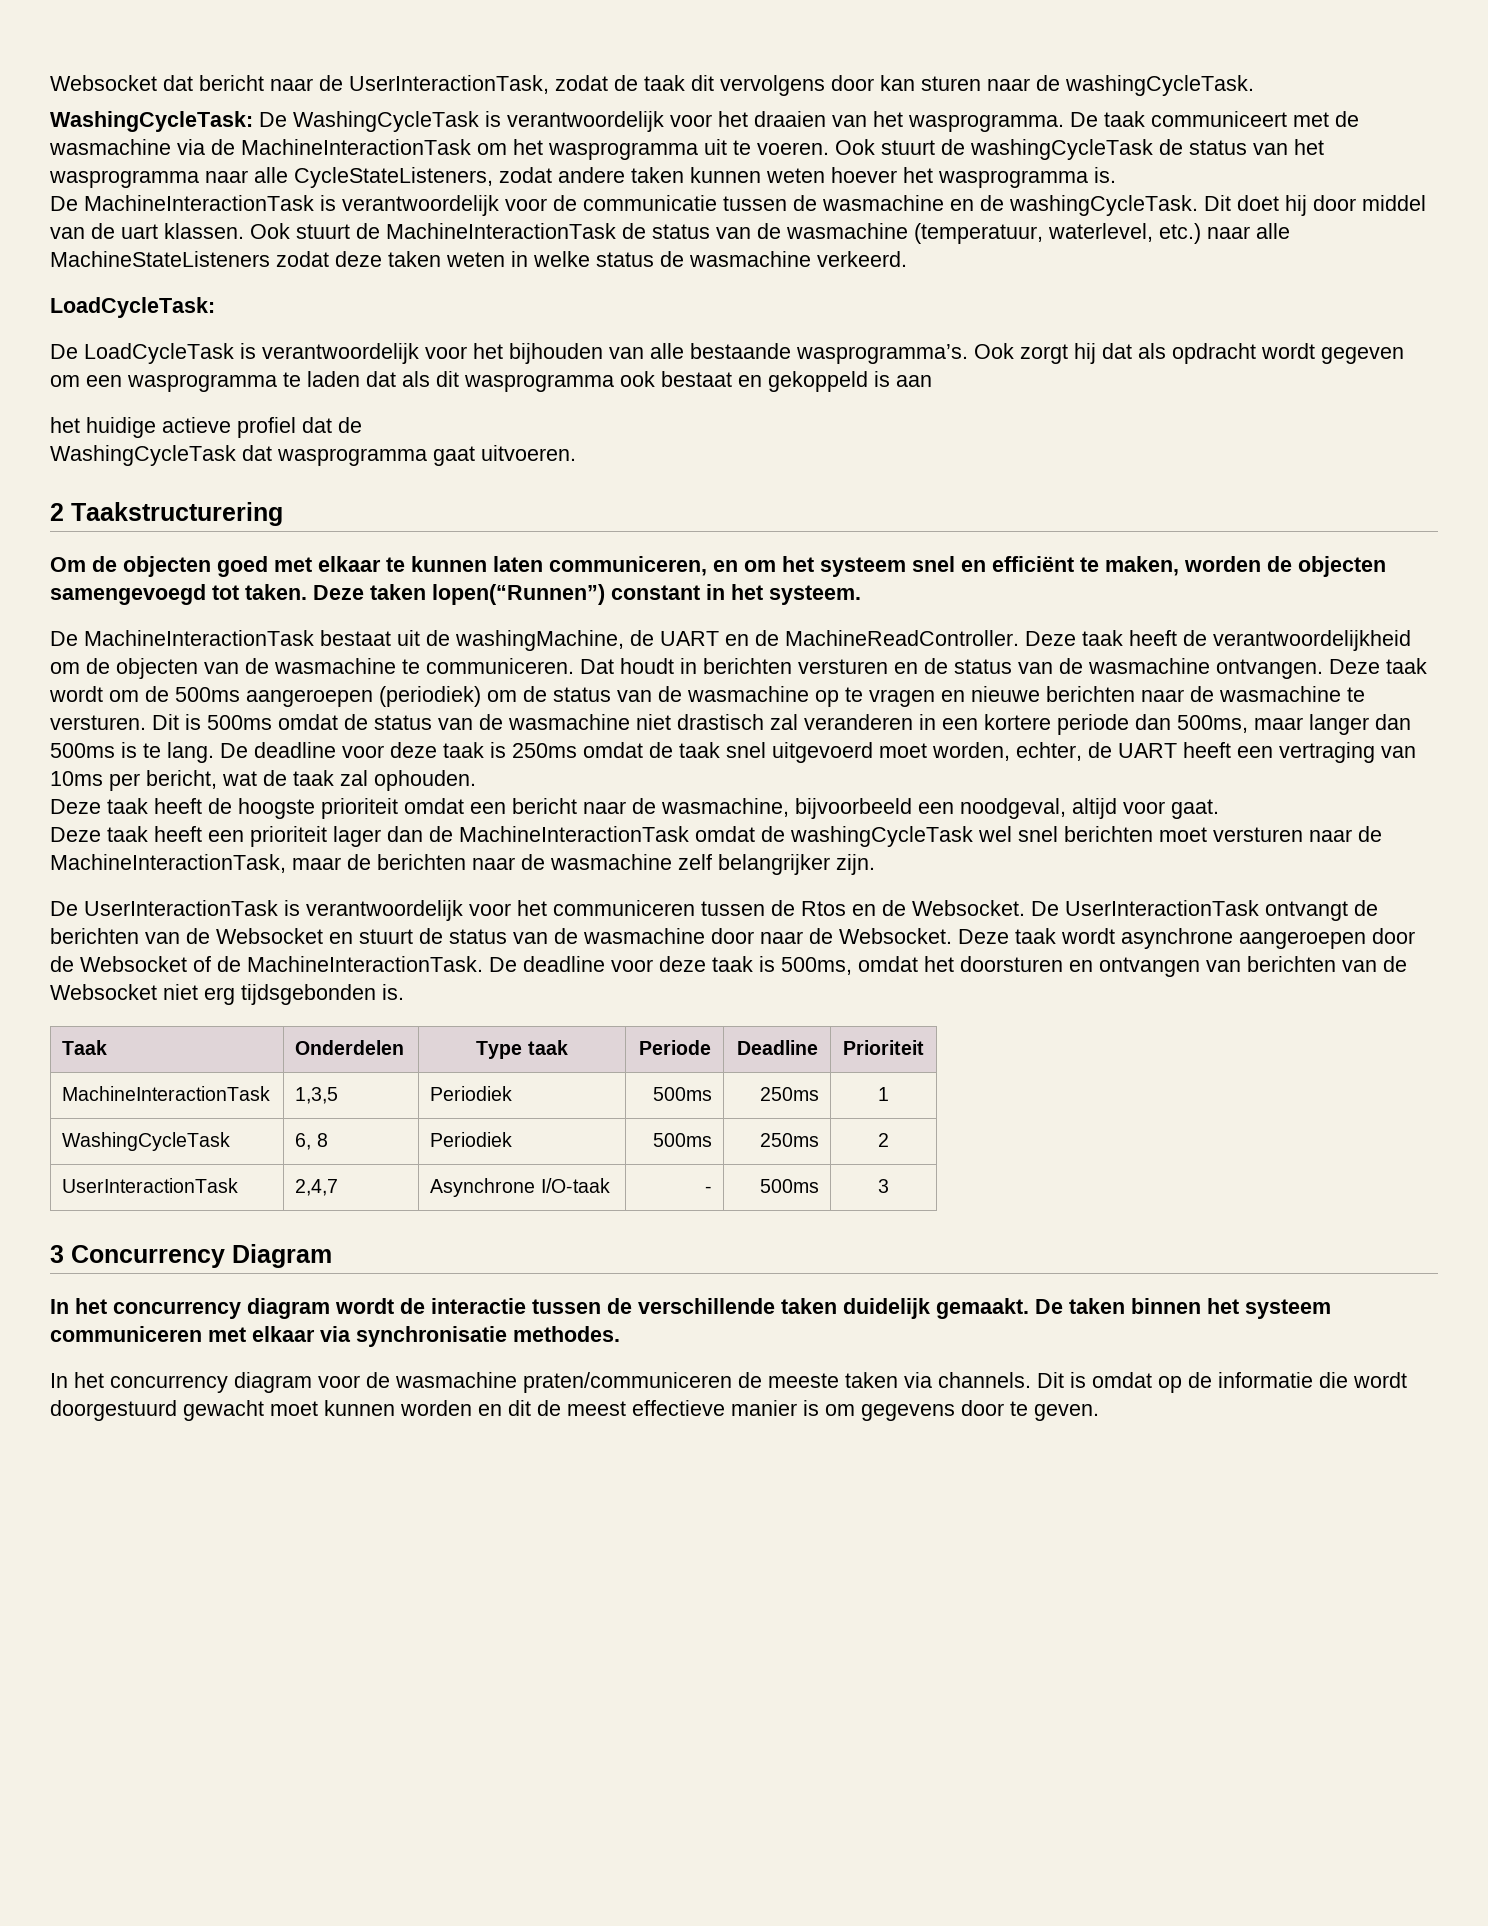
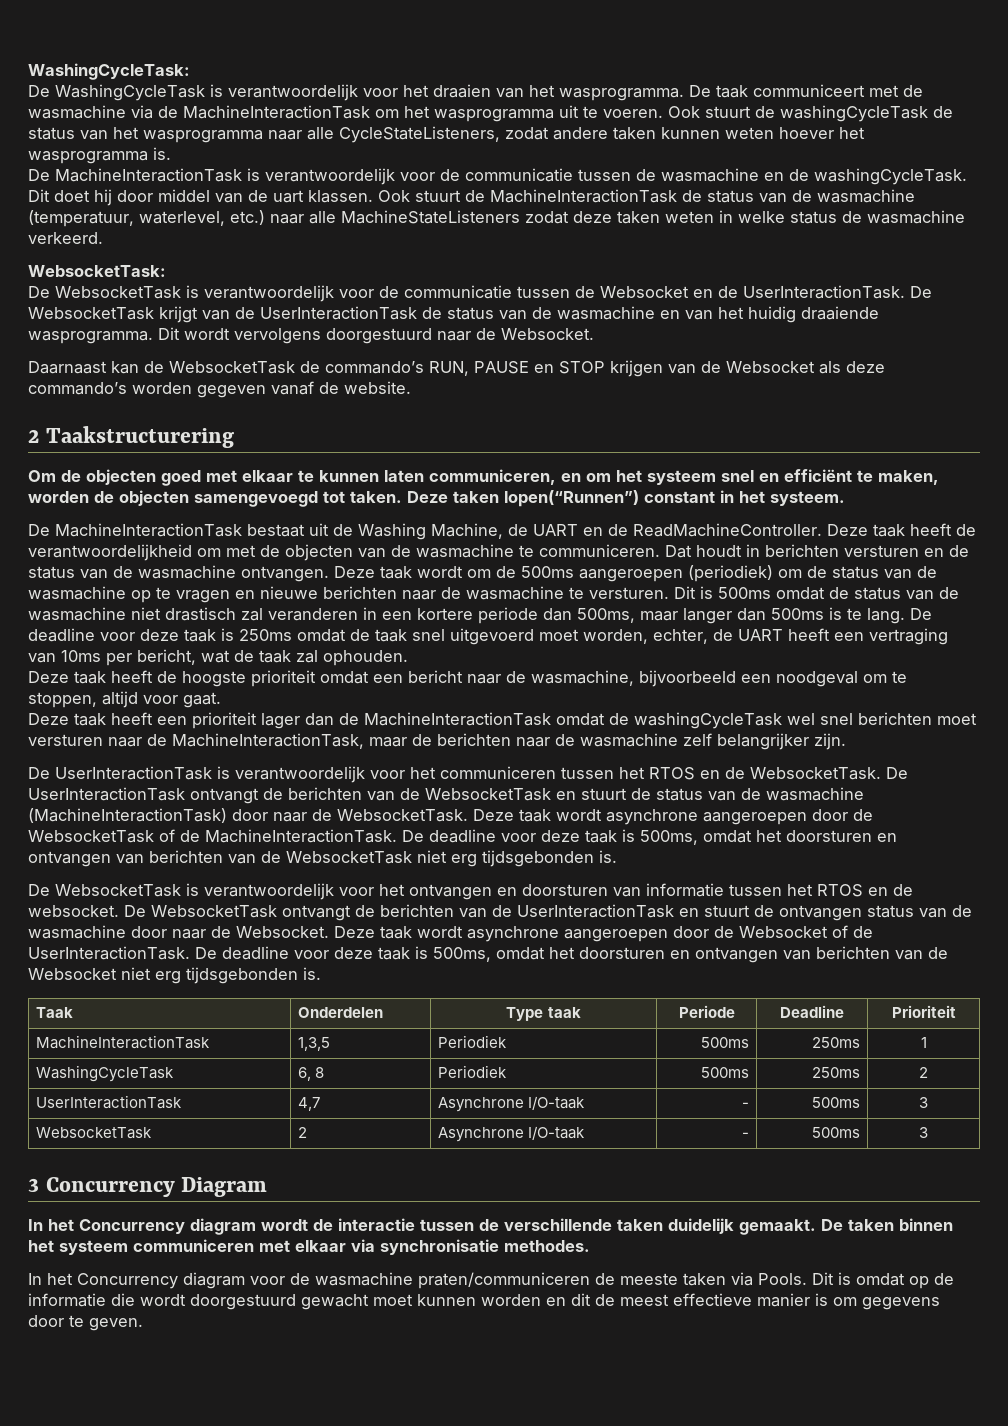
[50,75,1254,96] [50,111,253,132] Websocket dat bericht naar de UserInteractionTask, zodat de taak dit vervolgens door kan sturen naar de washingCycleTask. // WashingCycleTask: -> [28,63,190,80] WashingCycleTask: //
[50,297,215,318] [50,343,1404,364] [50,371,932,392] [50,417,362,438] [50,445,576,466] LoadCycleTask: // De LoadCycleTask is verantwoordelijk voor het bijhouden van alle bestaande wasprogramma’s. Ook zorgt hij dat als opdracht wordt gegeven om een wasprogramma te laden dat als dit wasprogramma ook bestaat en gekoppeld is aan // het huidige actieve profiel dat de // WashingCycleTask dat wasprogramma gaat uitvoeren. -> [28,265,166,277] [28,285,932,302] [28,306,879,323] [28,327,594,344] [28,360,885,377] [28,381,411,398] WebsocketTask: // De WebsocketTask is verantwoordelijk voor de communicatie tussen de Websocket en de UserInteractionTask. De WebsocketTask krijgt van de UserInteractionTask de status van de wasmachine en van het huidig draaiende wasprogramma. Dit wordt vervolgens doorgestuurd naar de Websocket. // Daarnaast kan de WebsocketTask de commando’s RUN, PAUSE en STOP krijgen van de Websocket als deze commando’s worden gegeven vanaf de website.
[455,630,624,651] washingMachine, -> [358,523,503,540] Washing Machine,
[785,630,1019,646] MachineReadController. -> [633,523,822,537] ReadMachineController.
(80, 668) none -> [226,545,256,557] met
[960,798,1066,819] noodgeval, -> [776,671,907,687] [28,692,97,708] noodgeval om te stoppen,
[771,900,1025,916] de Rtos en de Websocket. -> [619,767,881,780] het RTOS en de WebsocketTask.
[216,928,323,944] Websocket -> [425,788,551,801] WebsocketTask
(705, 936) none -> [28,808,873,825] [28,829,897,845] [28,850,617,867] [28,883,913,900] [28,904,972,921] [28,925,126,939] (MachineInteractionTask) door naar de WebsocketTask. Deze taak wordt asynchrone aangeroepen door de WebsocketTask of de MachineInteractionTask. De deadline voor deze taak is 500ms, omdat het doorsturen en ontvangen van berichten van de WebsocketTask niet erg tijdsgebonden is. // De WebsocketTask is verantwoordelijk voor het ontvangen en doorsturen van informatie tussen het RTOS en de websocket. De WebsocketTask ontvangt de berichten van de UserInteractionTask en stuurt de ontvangen status van de wasmachine
[247,956,483,972] MachineInteractionTask. -> [28,946,190,960] UserInteractionTask.
[295,1179,339,1196] 2,4,7 -> [297,1097,320,1111] [437,1096,585,1112] [742,1102,750,1108] [812,1097,861,1108] [919,1097,928,1108] [35,1127,152,1139] [297,1127,307,1138] 4,7 | Asynchrone I/O-taak | - | 500ms | 3 // WebsocketTask | 2
[113,1301,241,1319] concurrency -> [79,1219,185,1234] Concurrency
[110,1375,228,1393] concurrency -> [77,1273,178,1289] Concurrency
[938,1372,1031,1388] channels. -> [758,1273,807,1285] Pools.

